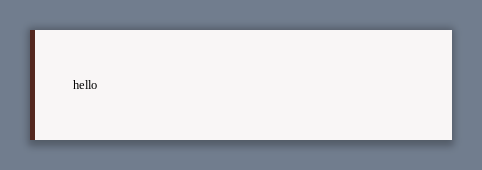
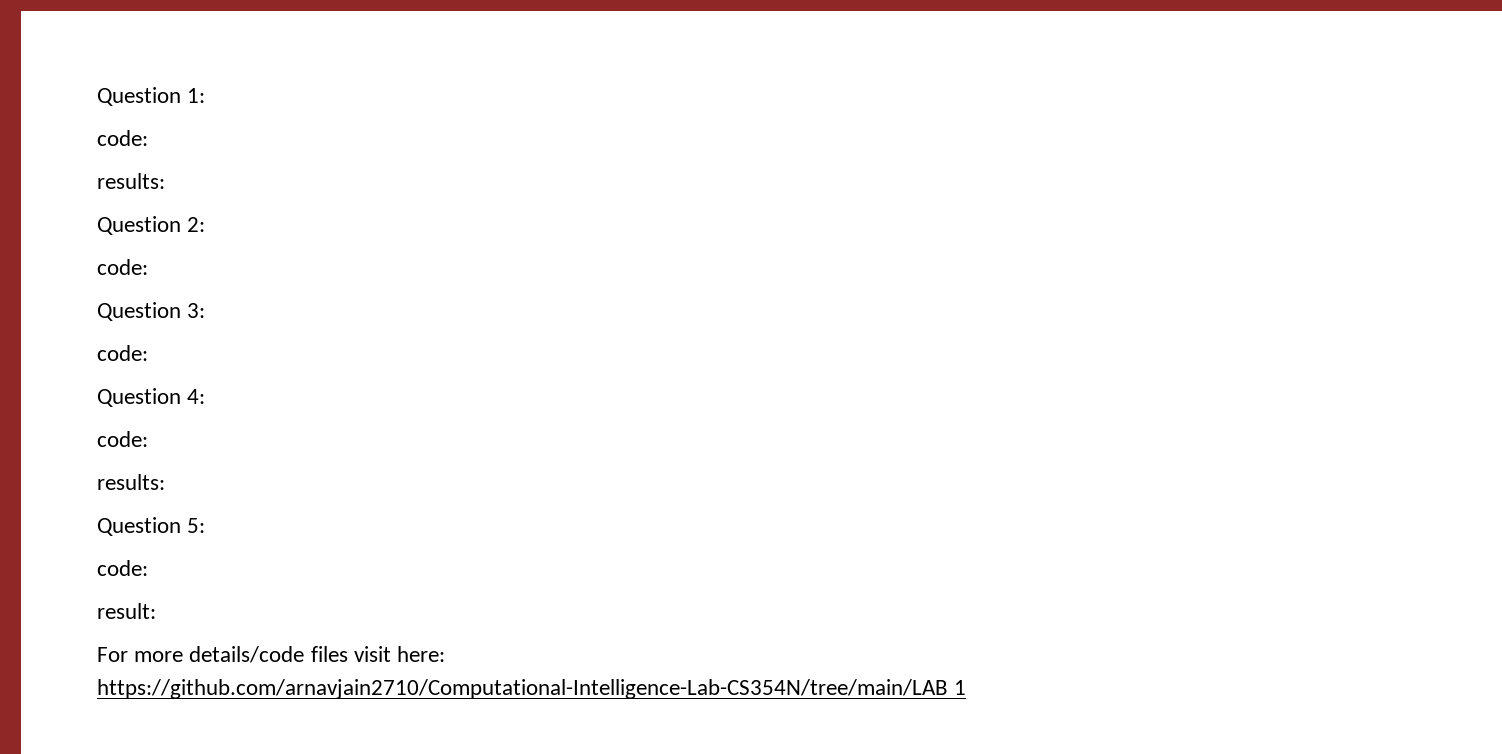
[73,80,97,89] hello -> [97,87,206,106] [97,130,148,146] [97,173,165,189] [97,216,206,235] [97,259,148,275] [97,302,206,321] [97,345,148,361] [97,388,206,407] [97,431,148,447] [97,474,165,490] [97,517,206,536] [97,560,148,576] [97,603,156,619] [97,646,446,663] [97,679,967,699] Question 1: // code: // results: // Question 2: // code: // Question 3: // code: // Question 4: // code: // results: // Question 5: // code: // result: // For more details/code files visit here: // https://github.com/arnavjain2710/Computational-Intelligence-Lab-CS354N/tree/main/LAB 1

